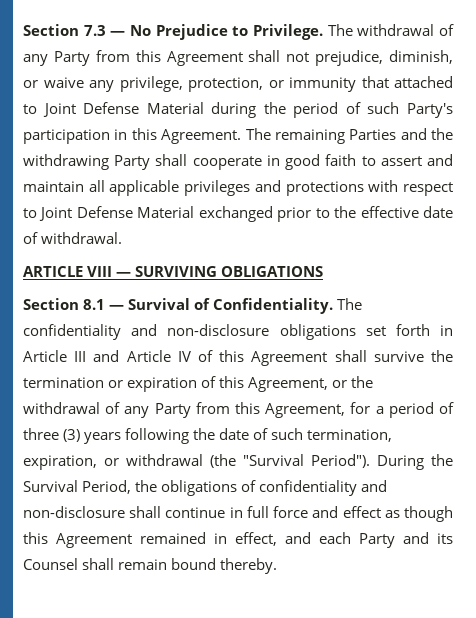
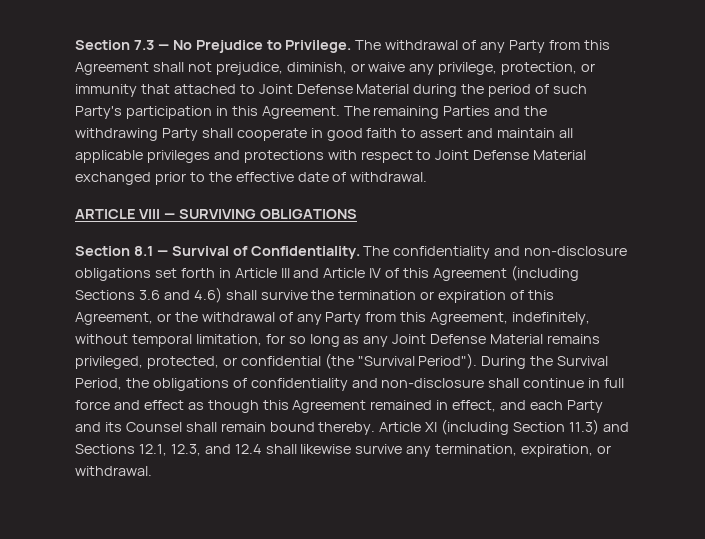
(328, 358) none -> [510,265,579,281] [75,287,222,303] (including Sections 3.6 and 4.6)
[350,402,454,418] [23,428,393,444] [23,454,203,470] for a period of three (3) years following the date of such termination, expiration, or withdrawal -> [512,312,591,325] [75,334,601,347] [75,356,321,369] indefinitely, without temporal limitation, for so long as any Joint Defense Material remains privileged, protected, or confidential
(278, 566) none -> [379,419,629,435] [75,444,612,457] [75,466,152,476] Article XI (including Section 11.3) and Sections 12.1, 12.3, and 12.4 shall likewise survive any termination, expiration, or withdrawal.

